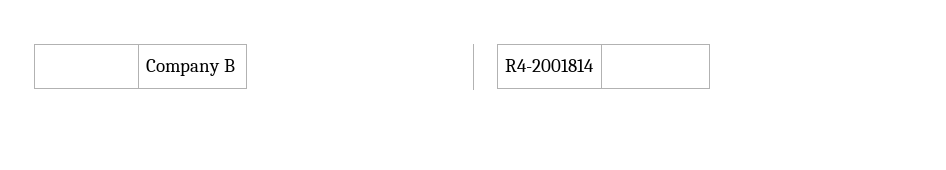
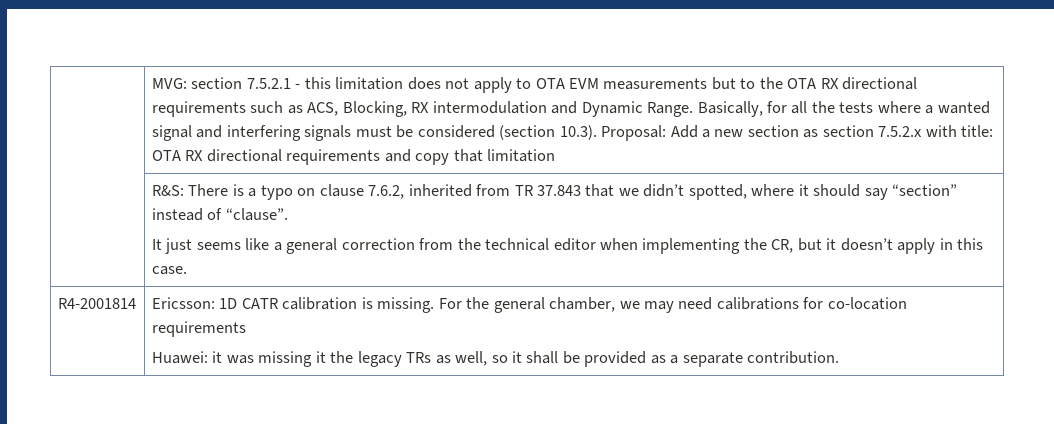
[145,59,236,76] [504,59,594,72] | Company B // R4-2001814 | -> [151,77,918,93] [151,101,990,117] [151,125,994,141] [151,149,556,165] [151,184,958,200] [151,208,288,221] [151,238,984,254] [151,266,187,275] [57,298,136,309] [151,297,907,313] [151,321,246,337] [151,351,840,367] | MVG: section 7.5.2.1 - this limitation does not apply to OTA EVM measurements but to the OTA RX directional requirements such as ACS, Blocking, RX intermodulation and Dynamic Range. Basically, for all the tests where a wanted signal and interfering signals must be considered (section 10.3). Proposal: Add a new section as section 7.5.2.x with title: OTA RX directional requirements and copy that limitation // | R&S: There is a typo on clause 7.6.2, inherited from TR 37.843 that we didn’t spotted, where it should say “section” instead of “clause”. // It just seems like a general correction from the technical editor when implementing the CR, but it doesn’t apply in this case. // R4-2001814 | Ericsson: 1D CATR calibration is missing. For the general chamber, we may need calibrations for co-location requirements // Huawei: it was missing it the legacy TRs as well, so it shall be provided as a separate contribution.

